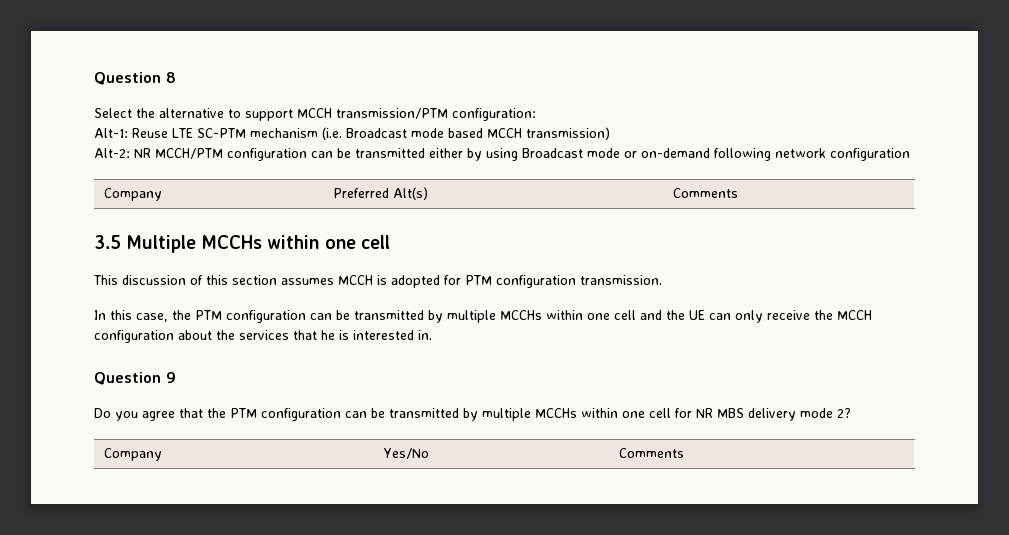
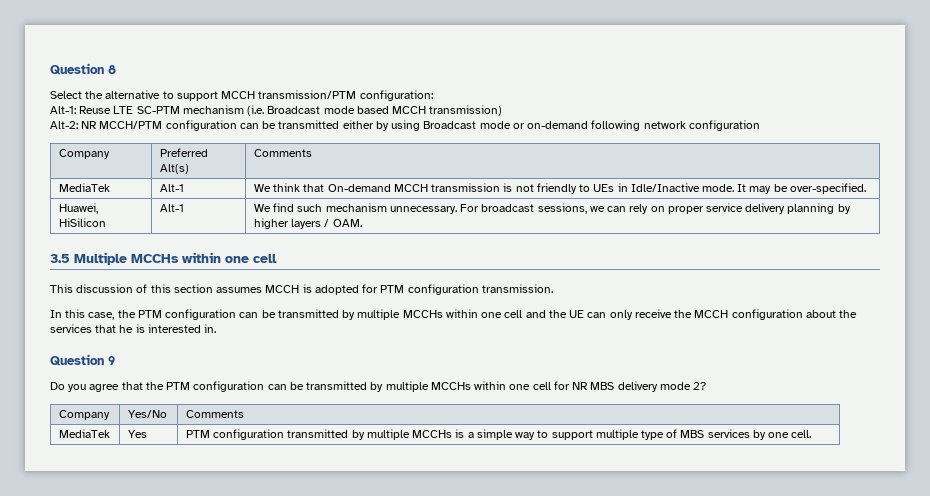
(738, 193) none -> [58,183,110,192] [159,184,184,192] [253,183,866,194] [58,203,98,214] [58,218,106,227] [159,204,184,212] [253,203,851,214] [253,218,362,229] // MediaTek | Alt-1 | We think that On-demand MCCH transmission is not friendly to UEs in Idle/Inactive mode. It may be over-specified. // Huawei, HiSilicon | Alt-1 | We find such mechanism unnecessary. For broadcast sessions, we can rely on proper service delivery planning by higher layers / OAM.
(684, 453) none -> [58,429,110,438] [127,430,147,438] [185,429,812,440] // MediaTek | Yes | PTM configuration transmitted by multiple MCCHs is a simple way to support multiple type of MBS services by one cell.

